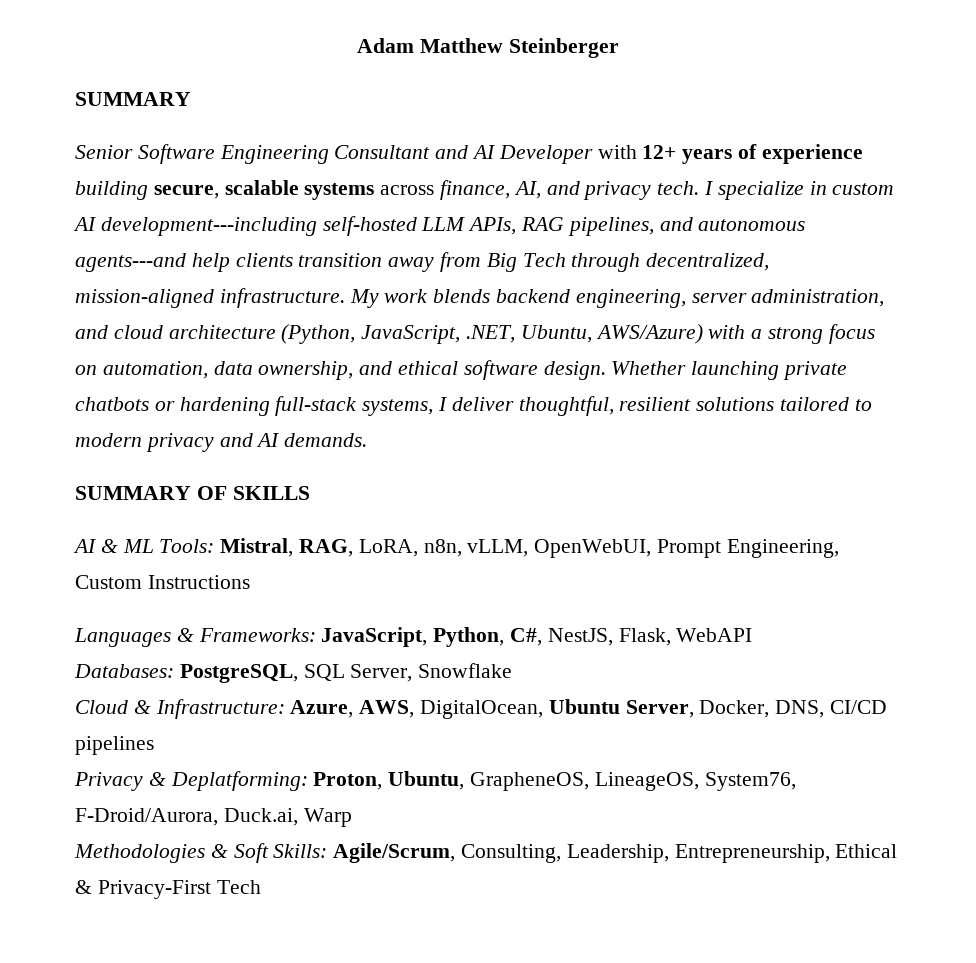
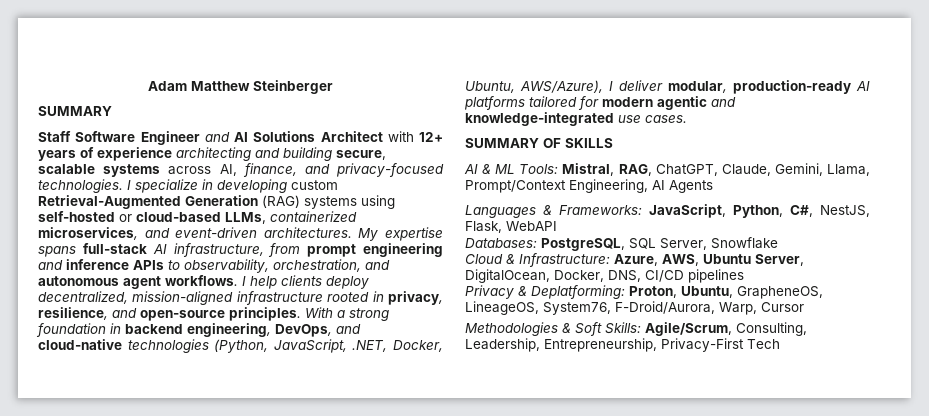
[75,144,593,164] Senior Software Engineering Consultant and AI Developer -> [38,131,383,145] Staff Software Engineer and AI Solutions Architect
(863, 154) none -> [176,147,280,161] architecting and
[440,180,895,200] [73,216,806,236] [75,252,770,272] [75,288,885,308] [75,324,875,344] [75,360,848,380] [75,396,872,416] [75,433,368,452] finance, AI, and privacy tech. I specialize in custom AI development---including self-hosted LLM APIs, RAG pipelines, and autonomous agents---and help clients transition away from Big Tech through decentralized, mission-aligned infrastructure. My work blends backend engineering, server administration, and cloud architecture (Python, JavaScript, .NET, Ubuntu, AWS/Azure) with a strong focus on automation, data ownership, and ethical software design. Whether launching private chatbots or hardening full-stack systems, I deliver thoughtful, resilient solutions tailored to modern privacy and AI demands. -> [219,163,444,177] [38,179,338,193] [38,195,395,209] [38,211,357,224] [38,227,443,241] [38,243,443,257] [38,259,390,273] [38,275,369,289] [38,291,443,305] [38,307,389,321] [36,323,361,337] [38,339,443,353] [465,80,870,94] [464,96,736,110] [465,112,687,126] AI, finance, and privacy-focused technologies. I specialize in developing custom Retrieval-Augmented Generation (RAG) systems using self-hosted or cloud-based LLMs, containerized microservices, and event-driven architectures. My expertise spans full-stack AI infrastructure, from prompt engineering and inference APIs to observability, orchestration, and autonomous agent workflows. I help clients deploy decentralized, mission-aligned infrastructure rooted in privacy, resilience, and open-source principles. With a strong foundation in backend engineering, DevOps, and cloud-native technologies (Python, JavaScript, .NET, Docker, Ubuntu, AWS/Azure), I deliver modular, production-ready AI platforms tailored for modern agentic and knowledge-integrated use cases.
[358,539,839,558] [75,575,250,589] LoRA, n8n, vLLM, OpenWebUI, Prompt Engineering, Custom Instructions -> [655,163,870,176] [465,179,713,193] ChatGPT, Claude, Gemini, Llama, Prompt/Context Engineering, AI Agents
[420,700,544,719] DigitalOcean, -> (699, 260) none
(694, 709) none -> [465,269,550,283] DigitalOcean,
[223,808,352,827] Duck.ai, Warp -> [719,302,804,315] Warp, Cursor
[835,844,898,858] [75,880,92,894] Ethical & -> (657, 345) none

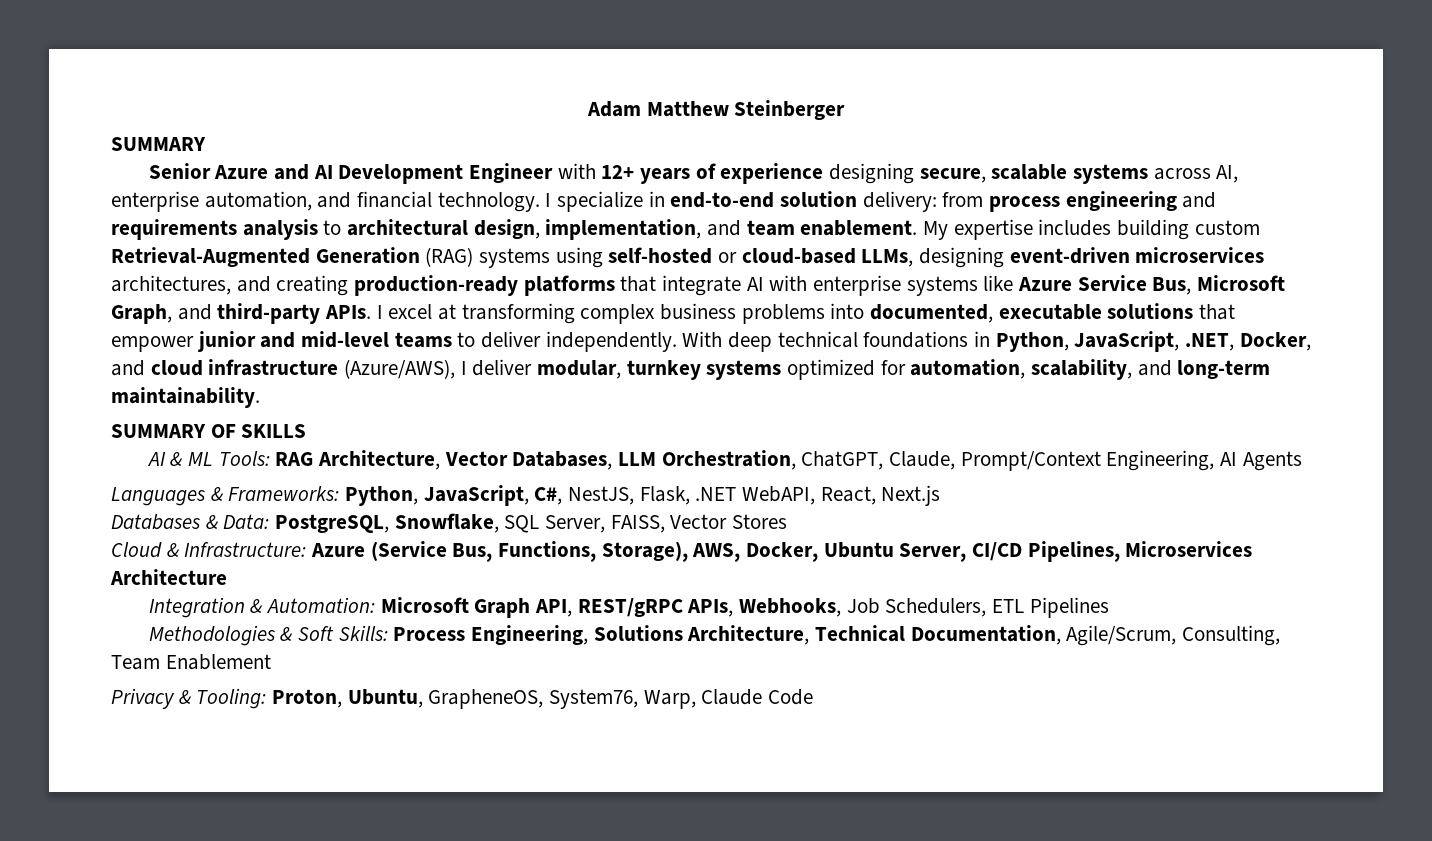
[38,131,383,145] Staff Software Engineer and AI Solutions Architect -> [148,163,554,184] Senior Azure and AI Development Engineer
[176,147,332,161] architecting and building -> [829,163,915,184] designing
[242,163,444,177] [38,179,287,193] finance, and privacy-focused technologies. I specialize in developing -> [111,191,1217,212] [111,219,1190,240] enterprise automation, and financial technology. I specialize in end-to-end solution delivery: from process engineering and requirements analysis to architectural design, implementation, and team enablement. My expertise includes building
[270,211,357,222] [38,227,443,241] [38,243,443,257] [38,259,390,273] [38,275,369,289] [38,291,443,305] [38,307,389,321] [36,323,361,337] [38,339,443,353] [465,80,870,94] [464,96,736,110] [465,112,687,126] containerized microservices, and event-driven architectures. My expertise spans full-stack AI infrastructure, from prompt engineering and inference APIs to observability, orchestration, and autonomous agent workflows. I help clients deploy decentralized, mission-aligned infrastructure rooted in privacy, resilience, and open-source principles. With a strong foundation in backend engineering, DevOps, and cloud-native technologies (Python, JavaScript, .NET, Docker, Ubuntu, AWS/Azure), I deliver modular, production-ready AI platforms tailored for modern agentic and knowledge-integrated use cases. -> [919,247,1265,268] [111,275,1286,296] [111,303,1236,324] [111,331,1311,352] [111,359,1271,380] [111,387,260,408] designing event-driven microservices architectures, and creating production-ready platforms that integrate AI with enterprise systems like Azure Service Bus, Microsoft Graph, and third-party APIs. I excel at transforming complex business problems into documented, executable solutions that empower junior and mid-level teams to deliver independently. With deep technical foundations in Python, JavaScript, .NET, Docker, and cloud infrastructure (Azure/AWS), I deliver modular, turnkey systems optimized for automation, scalability, and long-term maintainability.
[562,163,870,176] Mistral, RAG, ChatGPT, Claude, Gemini, Llama, -> [275,450,956,470] RAG Architecture, Vector Databases, LLM Orchestration, ChatGPT, Claude,
[649,204,783,218] JavaScript, Python, -> [345,485,529,506] Python, JavaScript,
[506,221,557,231] [465,237,778,251] [465,253,804,267] [465,269,744,283] [465,285,823,299] [465,301,804,315] [465,322,807,336] [465,338,780,352] WebAPI // Databases: PostgreSQL, SQL Server, Snowflake // Cloud & Infrastructure: Azure, AWS, Ubuntu Server, DigitalOcean, Docker, DNS, CI/CD pipelines // Privacy & Deplatforming: Proton, Ubuntu, GrapheneOS, LineageOS, System76, F-Droid/Aurora, Warp, Cursor // Methodologies & Soft Skills: Agile/Scrum, Consulting, Leadership, Entrepreneurship, Privacy-First Tech -> [695,485,941,506] [111,513,788,533] [111,541,1253,562] [110,569,227,585] [148,597,1109,618] [148,625,1281,646] [111,654,271,670] [111,688,814,709] .NET WebAPI, React, Next.js // Databases & Data: PostgreSQL, Snowflake, SQL Server, FAISS, Vector Stores // Cloud & Infrastructure: Azure (Service Bus, Functions, Storage), AWS, Docker, Ubuntu Server, CI/CD Pipelines, Microservices Architecture // Integration & Automation: Microsoft Graph API, REST/gRPC APIs, Webhooks, Job Schedulers, ETL Pipelines // Methodologies & Soft Skills: Process Engineering, Solutions Architecture, Technical Documentation, Agile/Scrum, Consulting, Team Enablement // Privacy & Tooling: Proton, Ubuntu, GrapheneOS, System76, Warp, Claude Code

